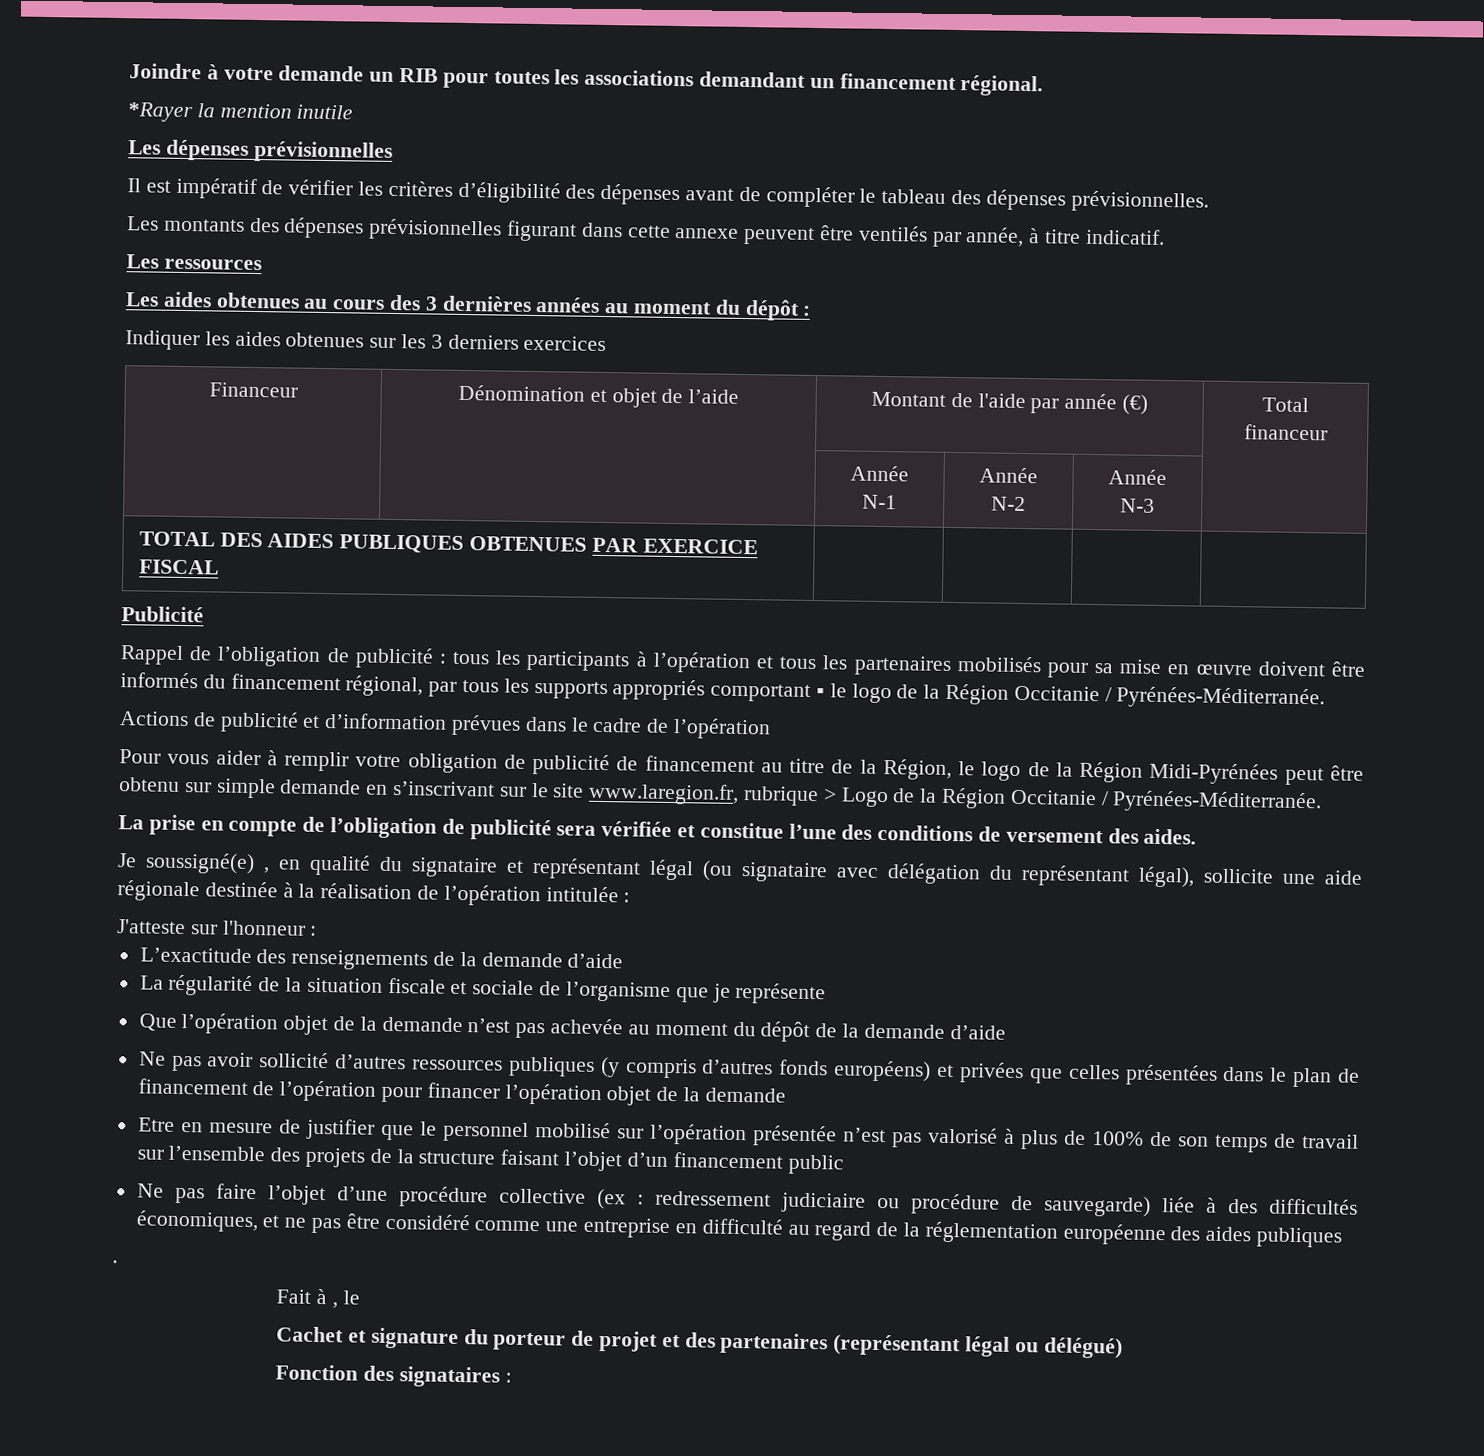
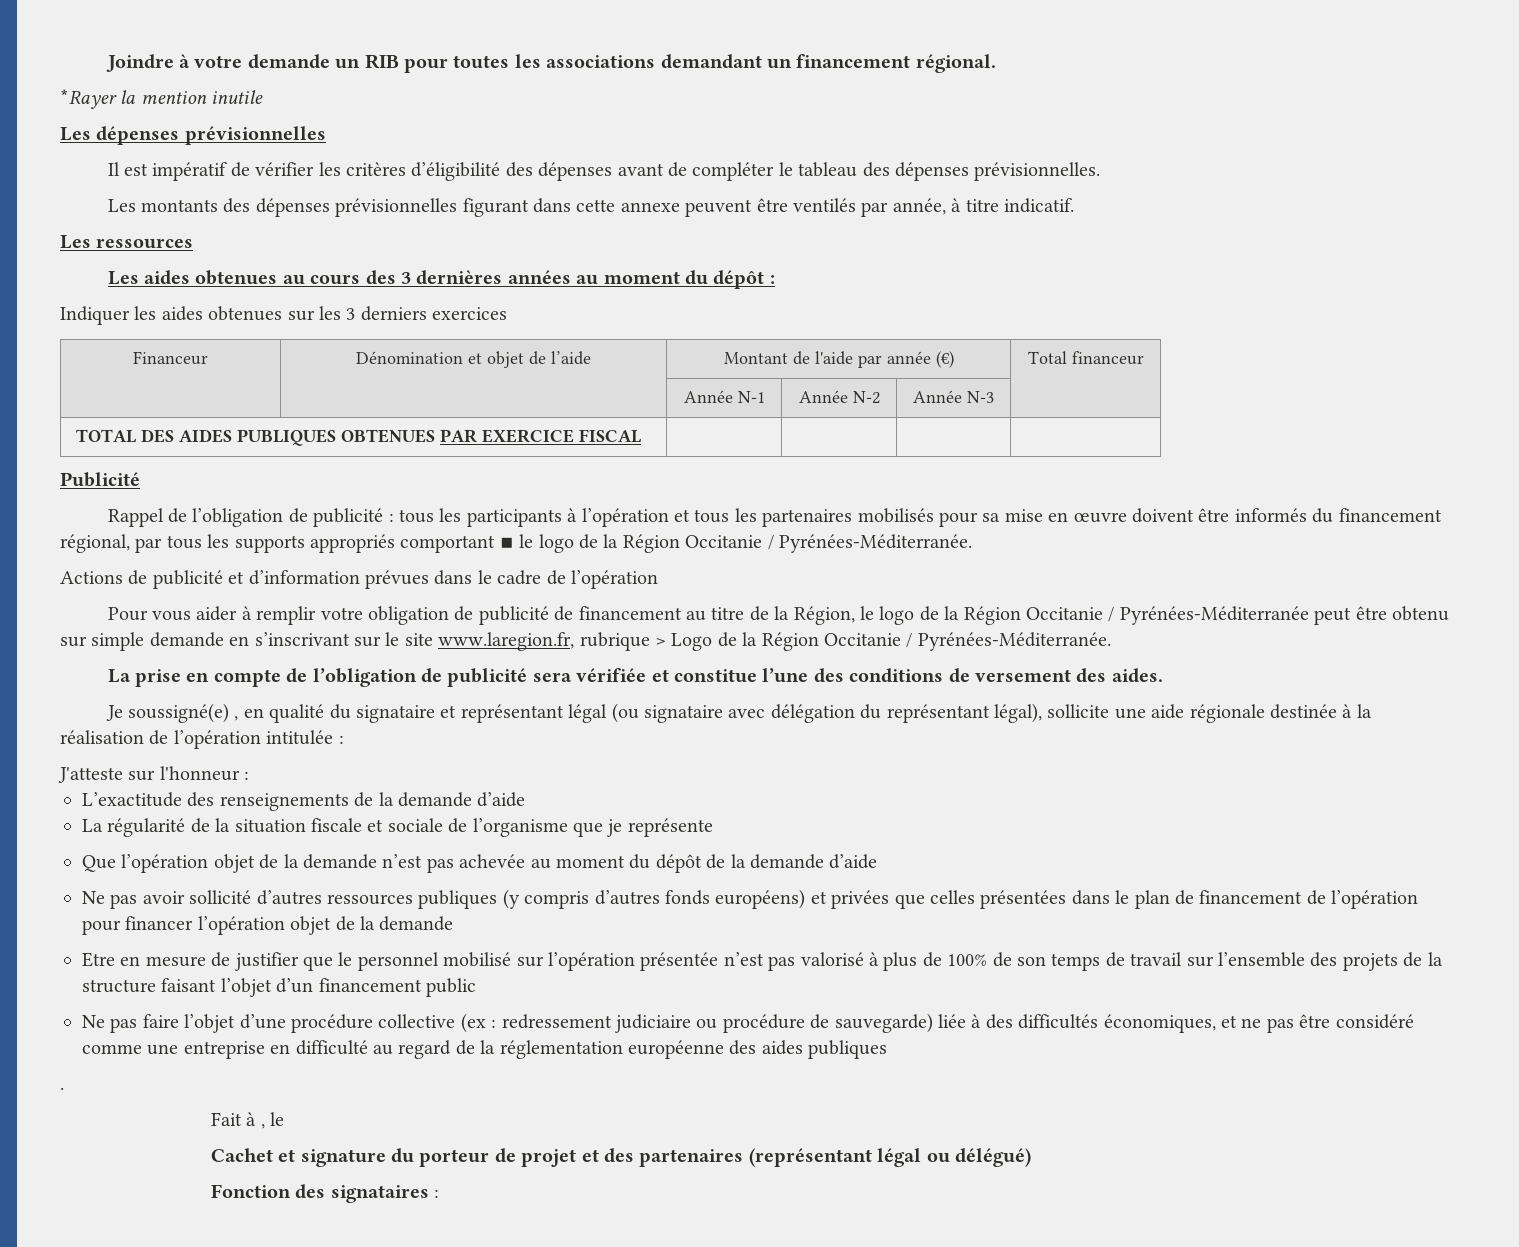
[1149,762,1279,785] Midi-Pyrénées -> [1025,606,1309,625] Occitanie / Pyrénées-Méditerranée

